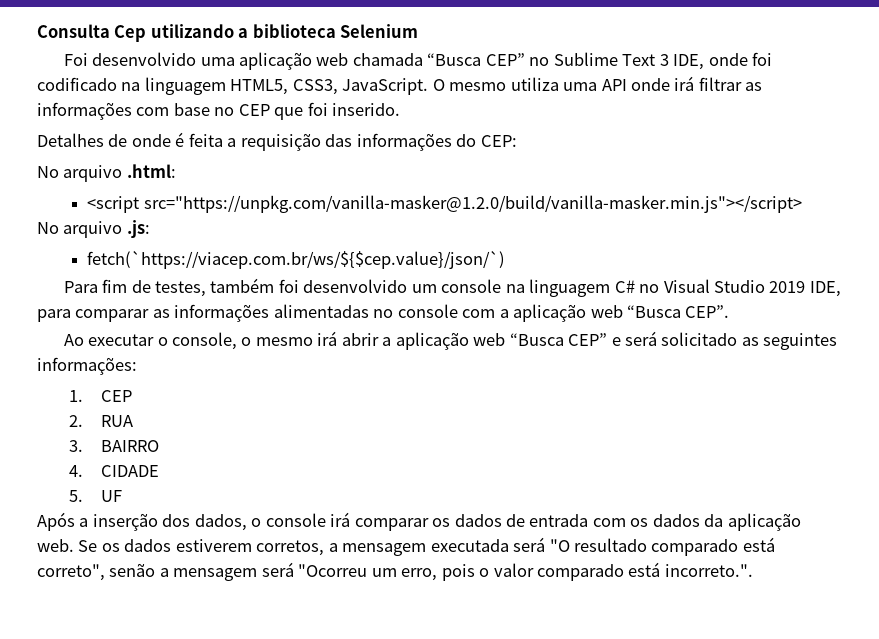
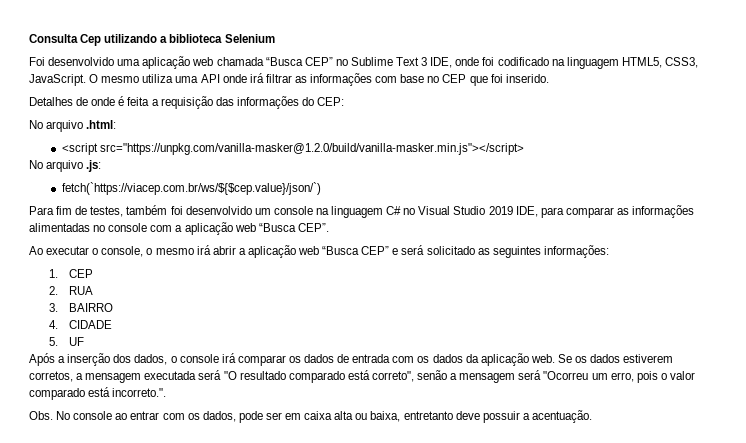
(753, 570) none -> [29,410,592,423] // Obs. No console ao entrar com os dados, pode ser em caixa alta ou baixa, entretanto deve possuir a acentuação.

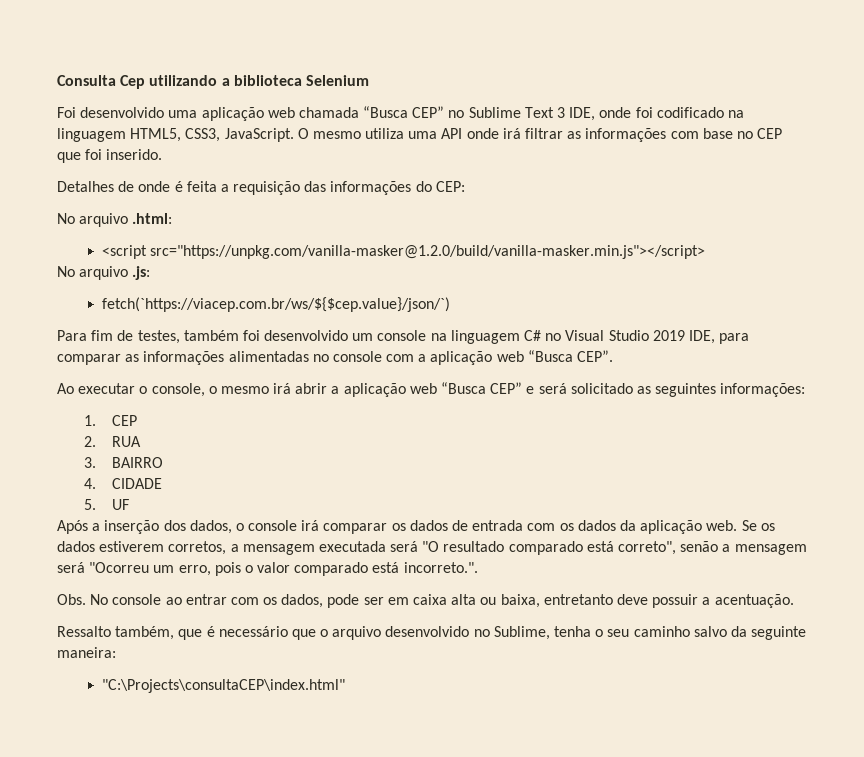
(592, 416) none -> [57,626,807,640] [57,647,116,658] [101,679,345,693] // Ressalto também, que é necessário que o arquivo desenvolvido no Sublime, tenha o seu caminho salvo da seguinte maneira: // "C:\Projects\consultaCEP\index.html"

